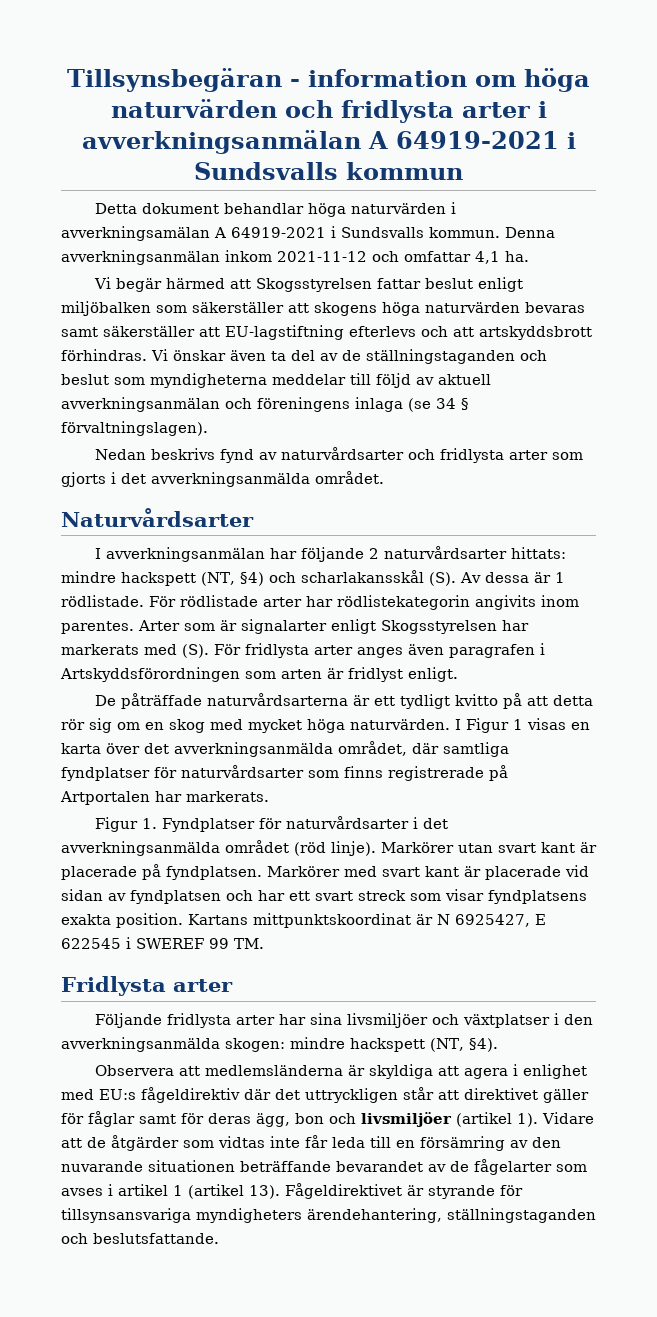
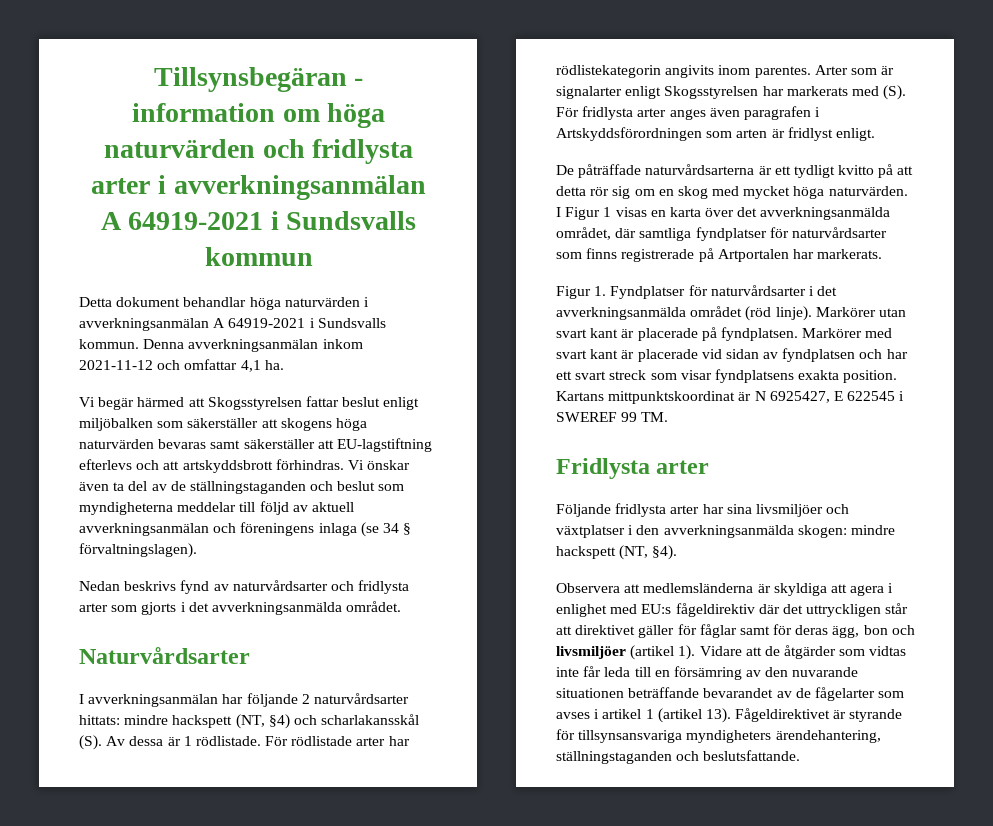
[61,226,210,241] avverkningsamälan -> [79,318,209,331] avverkningsanmälan

